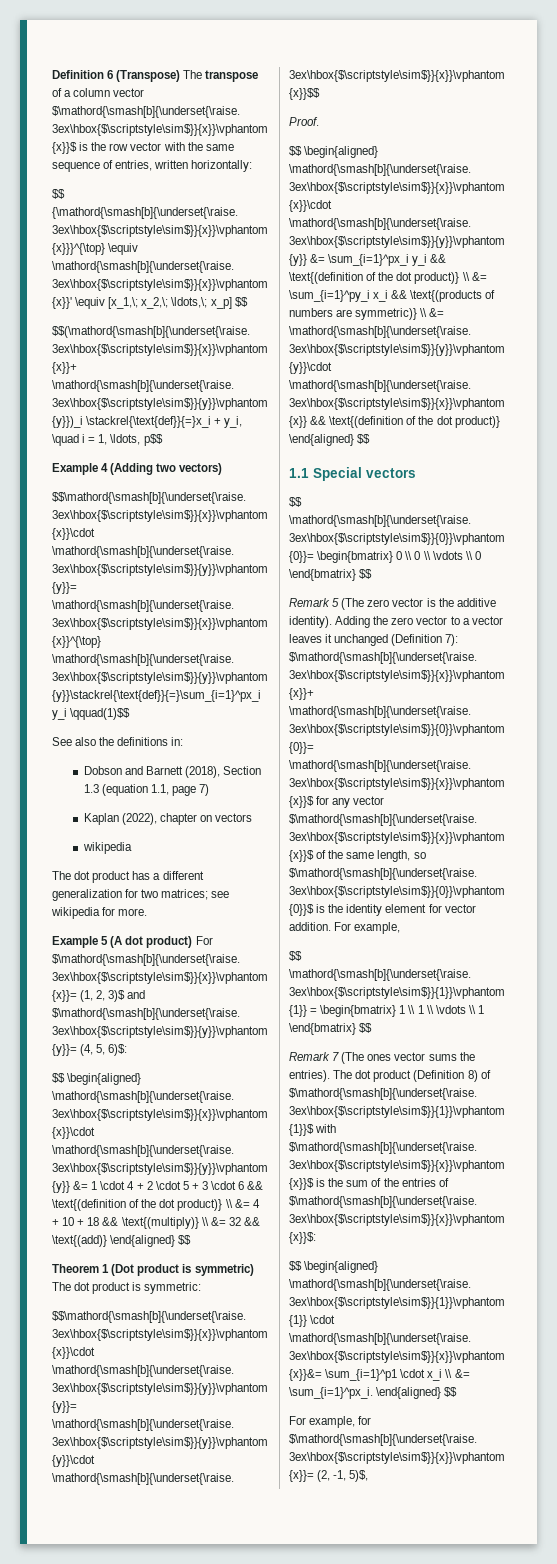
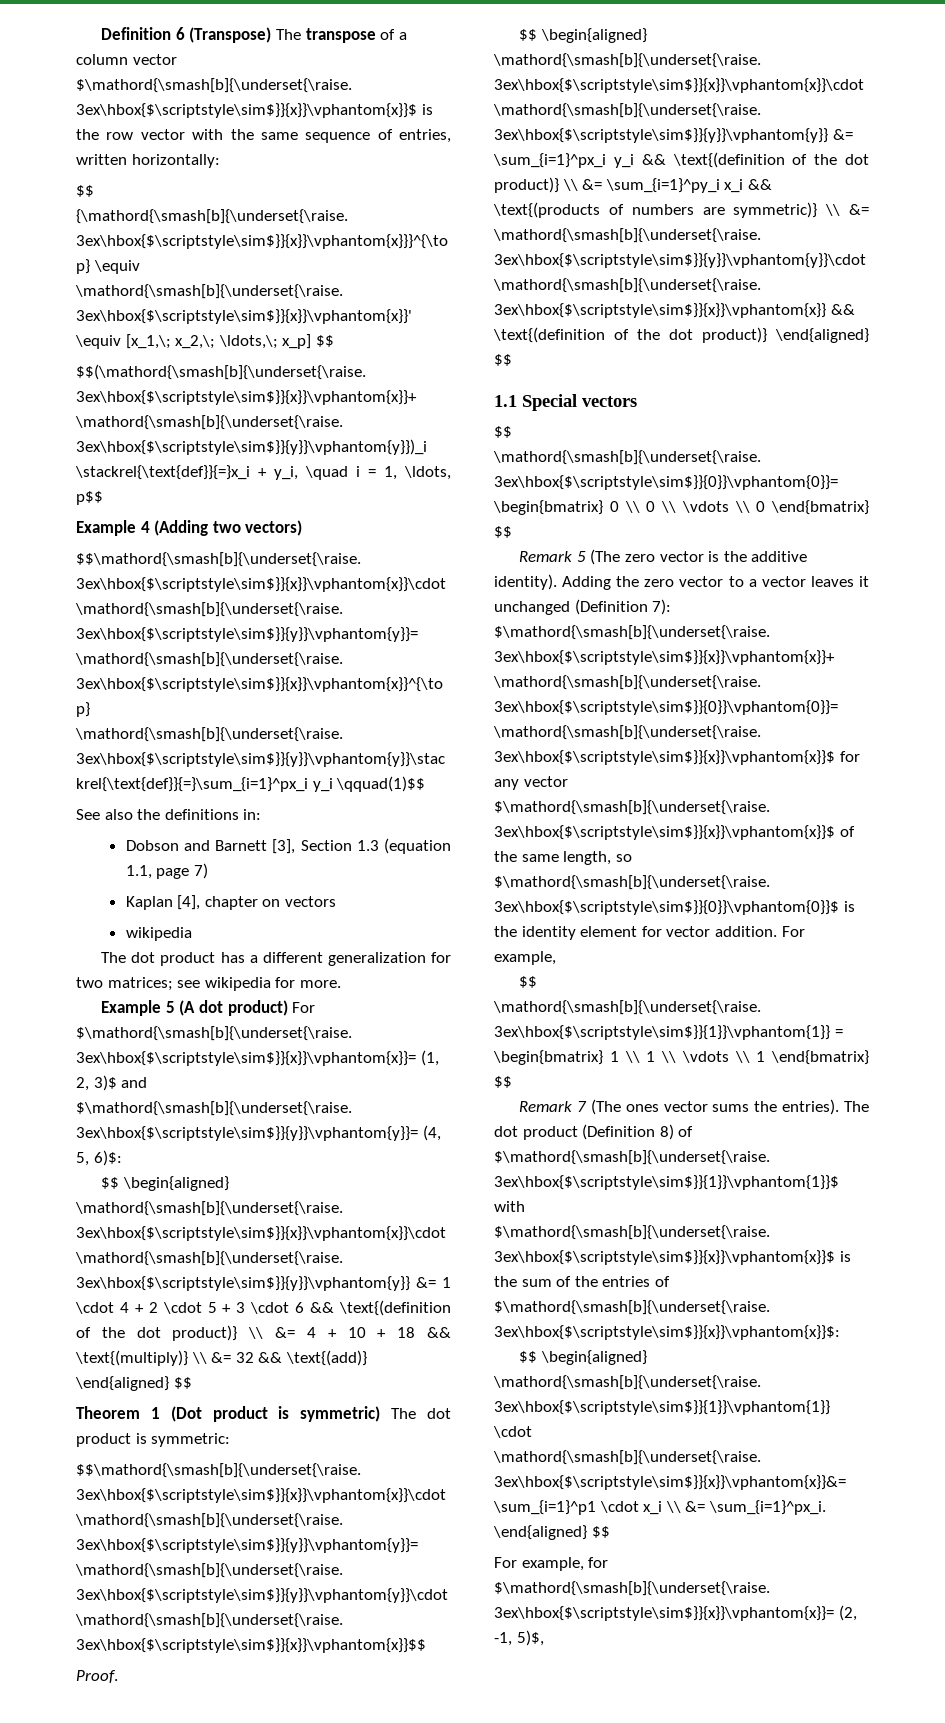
[184,766,220,778] (2018), -> [272,839,296,854] [3],
[121,813,157,825] (2022), -> [177,895,201,910] [4],

